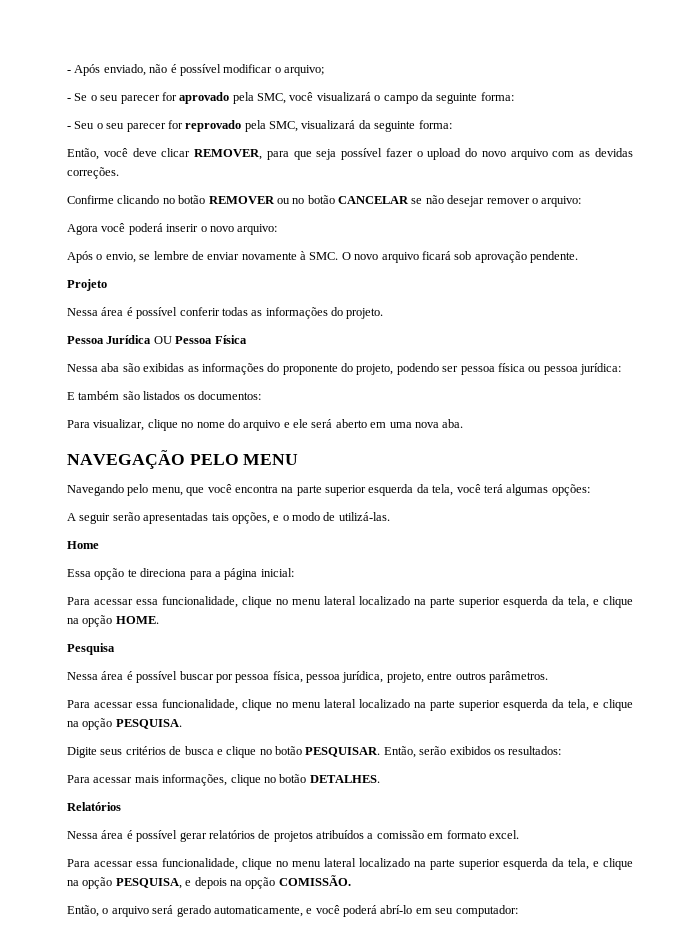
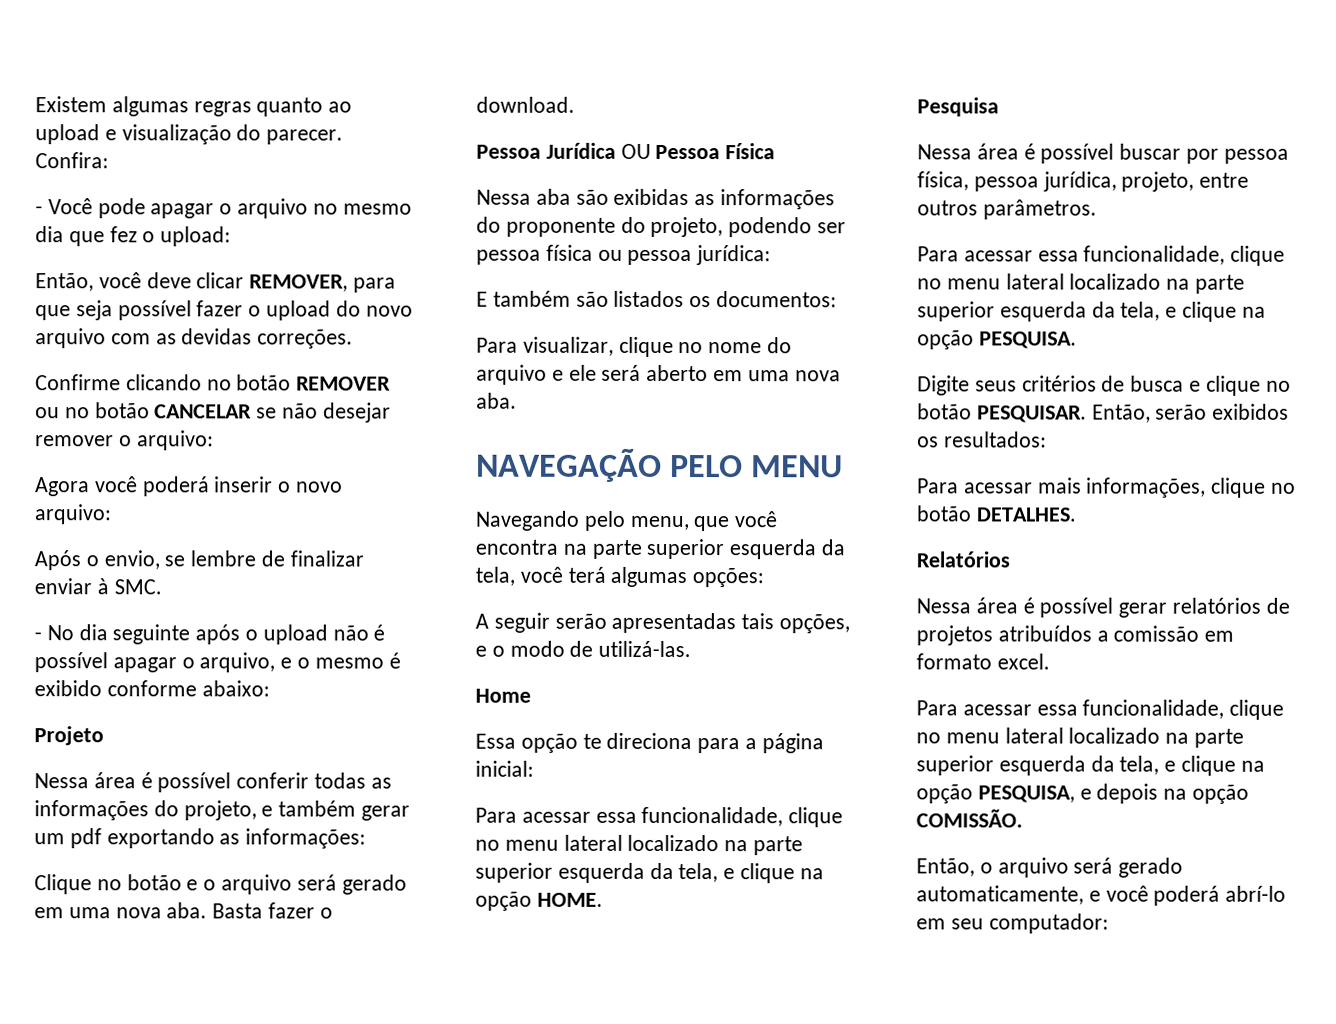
[67,64,324,76] [67,92,514,104] [67,120,452,132] - Após enviado, não é possível modificar o arquivo; // - Se o seu parecer for aprovado pela SMC, você visualizará o campo da seguinte forma: // - Seu o seu parecer for reprovado pela SMC, visualizará da seguinte forma: -> [35,96,353,117] [35,124,344,145] [35,152,109,169] [35,198,412,219] [35,226,232,247] Existem algumas regras quanto ao upload e visualização do parecer. Confira: // - Você pode apagar o arquivo no mesmo dia que fez o upload:
[207,252,297,260] enviar novamente -> [289,550,364,567] [34,578,92,595] finalizar enviar
[341,251,578,263] O novo arquivo ficará sob aprovação pendente. -> [34,624,386,645] [34,652,401,673] [34,680,270,697] // - No dia seguinte após o upload não é possível apagar o arquivo, e o mesmo é exibido conforme abaixo:
[346,308,384,319] projeto. -> [183,800,411,821] [34,828,367,849] [34,874,407,895] [34,902,333,919] [476,96,575,113] projeto, e também gerar um pdf exportando as informações: // Clique no botão e o arquivo será gerado em uma nova aba. Basta fazer o download.

